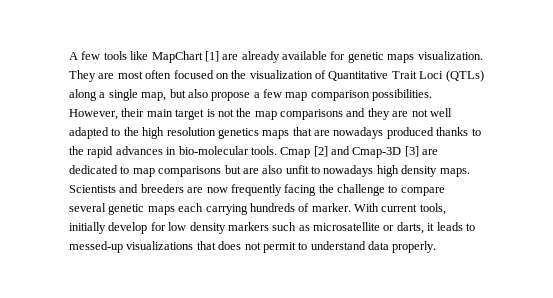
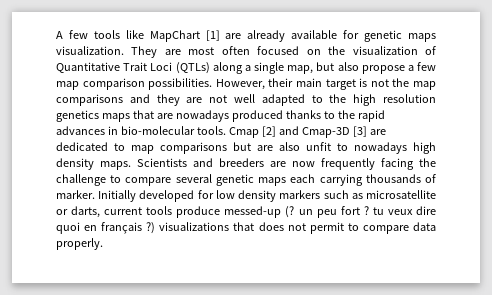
[249,203,295,212] hundreds -> [365,174,421,183] thousands
[354,203,446,215] [69,222,148,234] With current tools, initially develop -> [98,190,195,202] Initially developed
[427,222,475,231] [69,241,123,253] it leads to messed-up -> [104,206,437,218] [56,222,156,234] current tools produce messed-up (? un peu fort ? tu veux dire quoi en français ?)
[310,241,366,250] understand -> [362,225,409,234] compare

